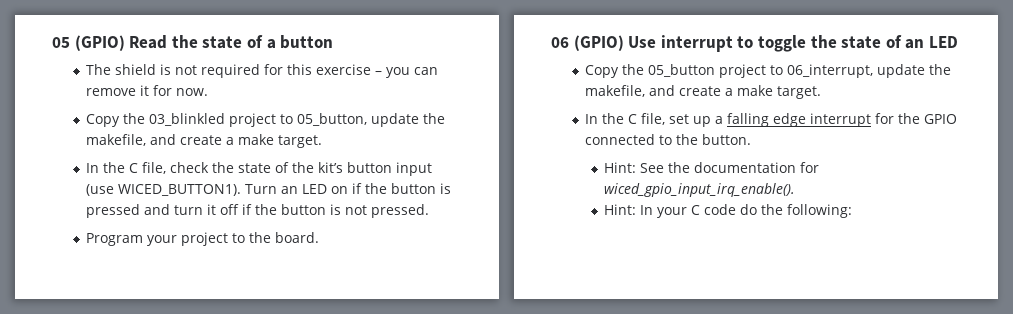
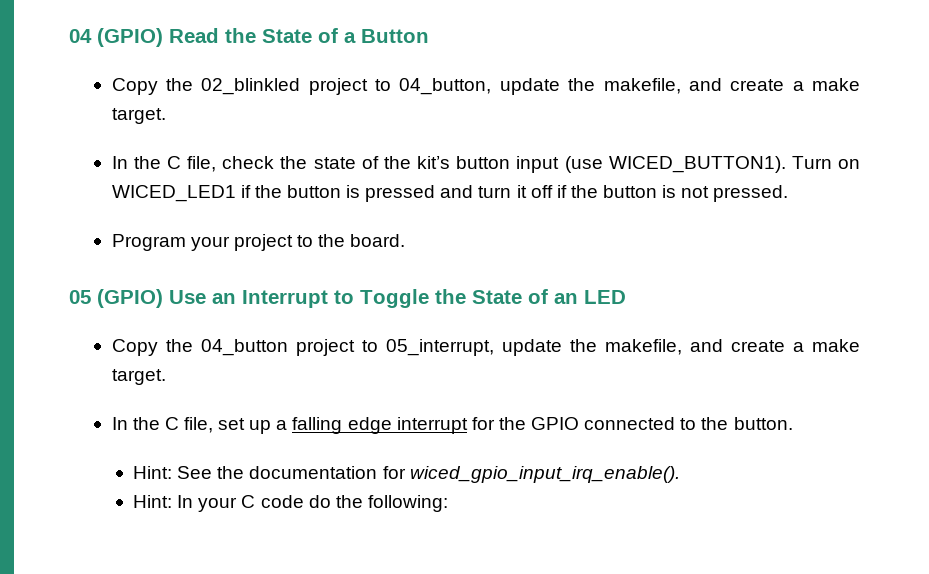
[52,37,70,48] 05 -> [69,29,92,43] 04
[202,36,243,49] state -> [262,29,312,43] State
[280,35,334,49] [85,64,438,78] [85,85,208,96] [85,113,367,127] button // The shield is not required for this exercise – you can remove it for now. // Copy the 03_blinkled project to 05_button, -> [361,29,429,43] [111,78,492,95] Button // Copy the 02_blinkled project to 04_button,
[280,184,348,194] an LED on -> [838,159,861,169] [111,185,236,202] on WICED_LED1
[551,37,569,48] 06 -> [69,290,91,304] 05
[660,35,882,52] interrupt to toggle the state -> [212,289,522,308] an Interrupt to Toggle the State
[647,64,873,78] 05_button project to 06_interrupt, -> [200,339,494,356] 04_button project to 05_interrupt,

